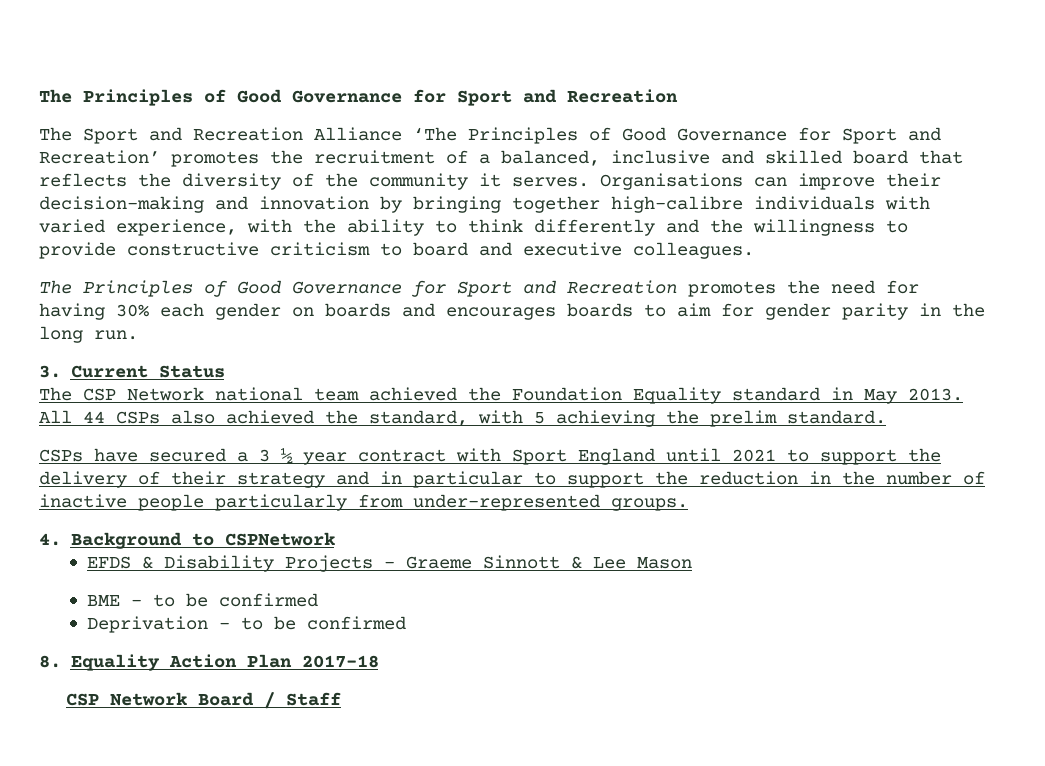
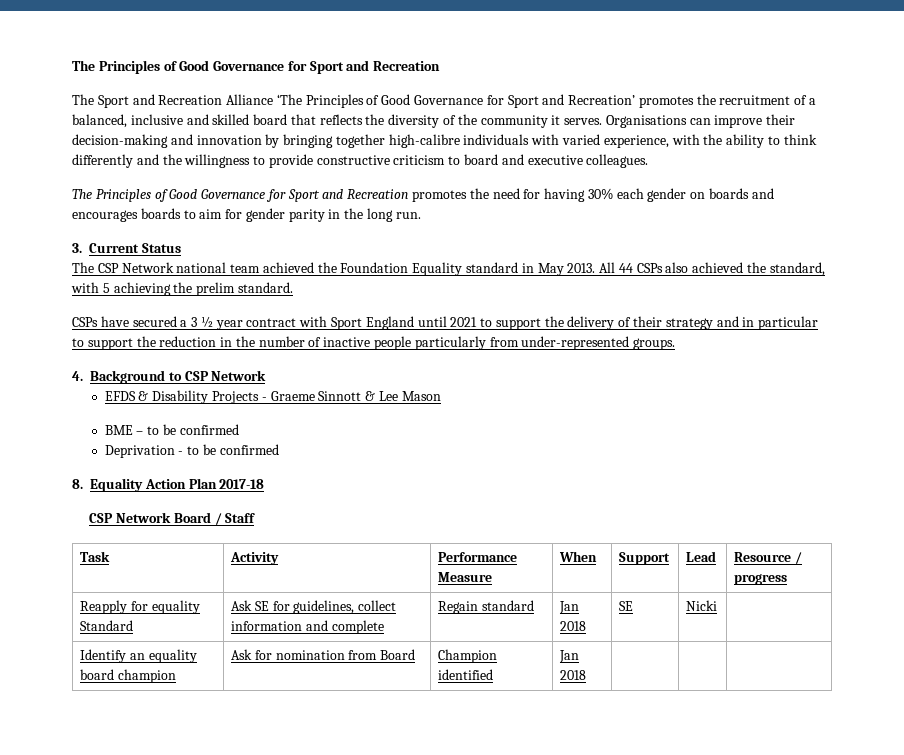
[224,532,335,546] CSPNetwork -> [184,370,267,381] CSP Network
(342, 699) none -> [79,551,110,562] [229,552,279,565] [437,552,517,562] [437,572,492,582] [558,551,597,562] [618,552,670,565] [685,551,716,562] [733,552,802,564] [733,574,787,585] [79,600,200,614] [79,620,133,631] [230,600,397,614] [230,620,384,634] [437,600,534,614] [558,601,579,614] [559,621,586,631] [618,601,633,611] [685,600,717,611] [79,649,197,663] [79,669,176,683] [230,649,416,660] [437,649,497,663] [437,669,493,680] [558,650,579,663] [559,670,586,680] // Task | Activity | Performance Measure | When | Support | Lead | Resource / progress // Reapply for equality Standard | Ask SE for guidelines, collect information and complete | Regain standard | Jan 2018 | SE | Nicki | // Identify an equality board champion | Ask for nomination from Board | Champion identified | Jan 2018 | | |

